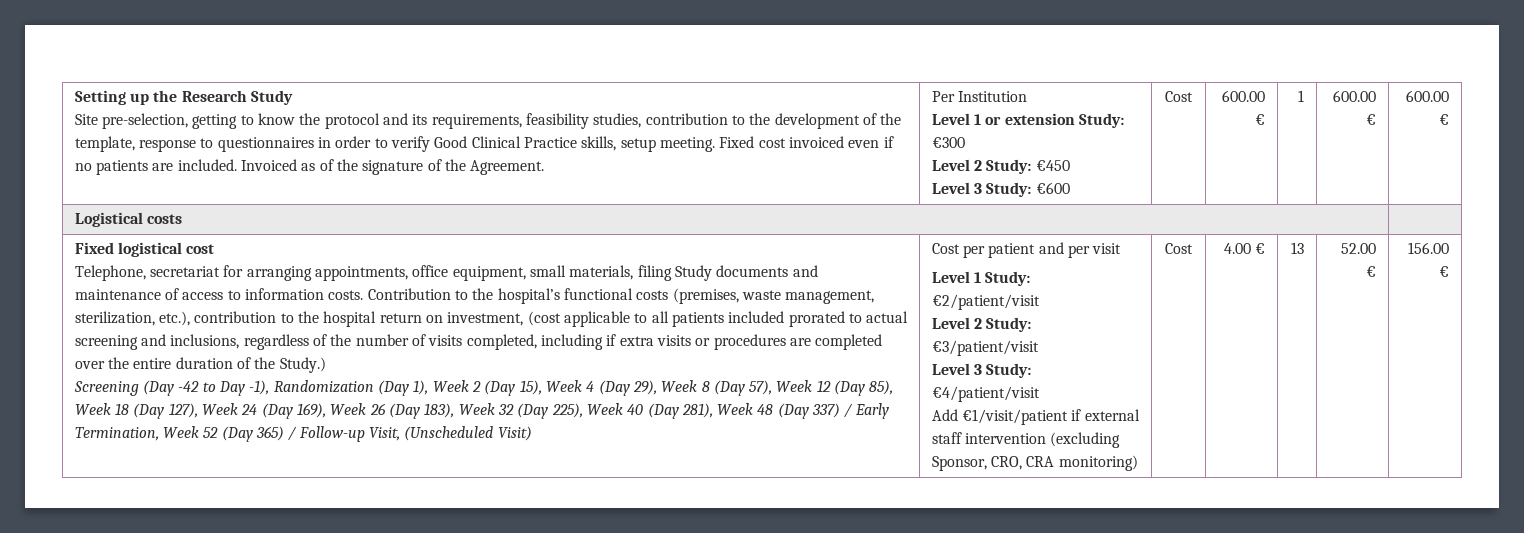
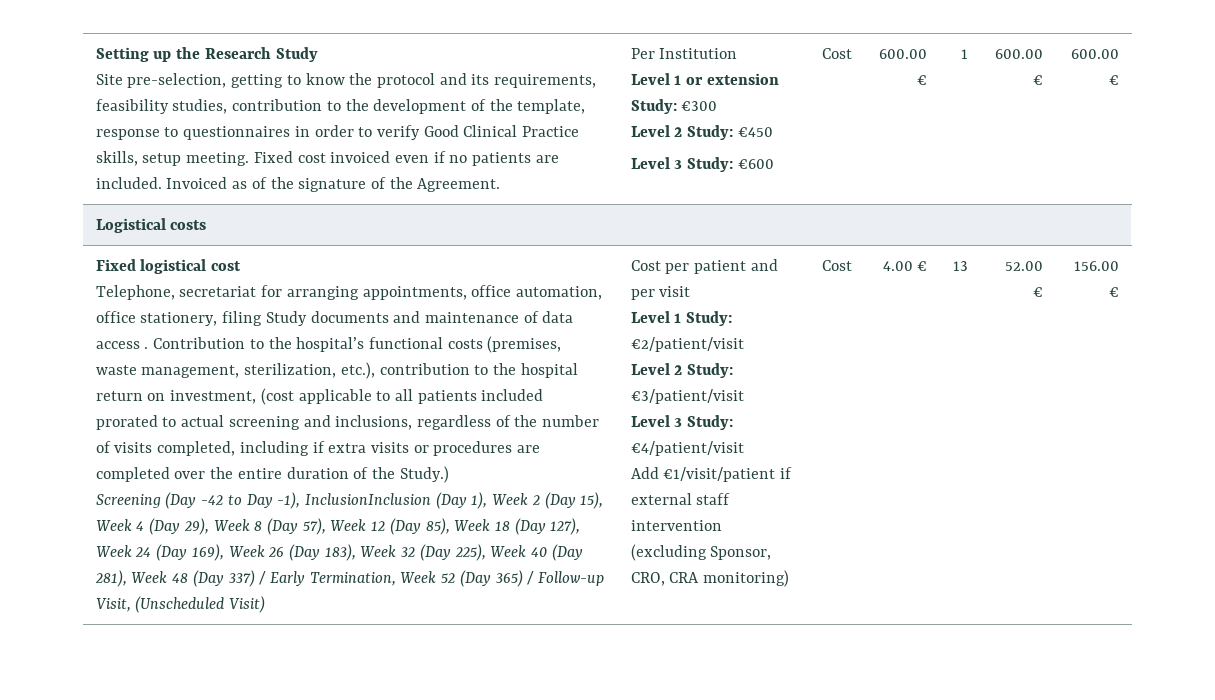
[452,265,634,281] equipment, small materials, -> [515,286,602,300] [95,311,218,326] automation, office stationery,
[182,288,364,300] access to information costs. -> [542,311,574,323] [95,341,149,349] data access .
[273,380,374,393] Randomization -> [304,493,431,505] InclusionInclusion

